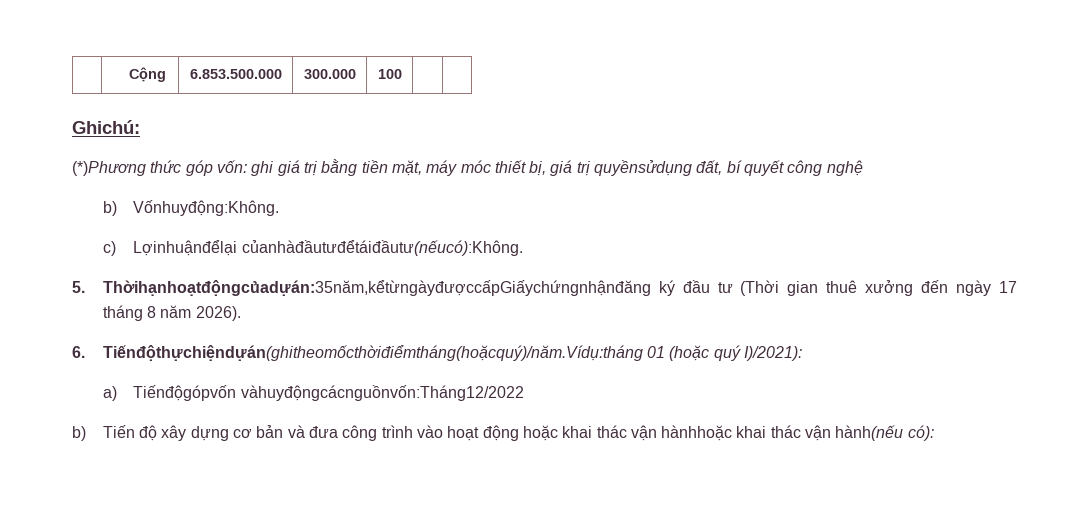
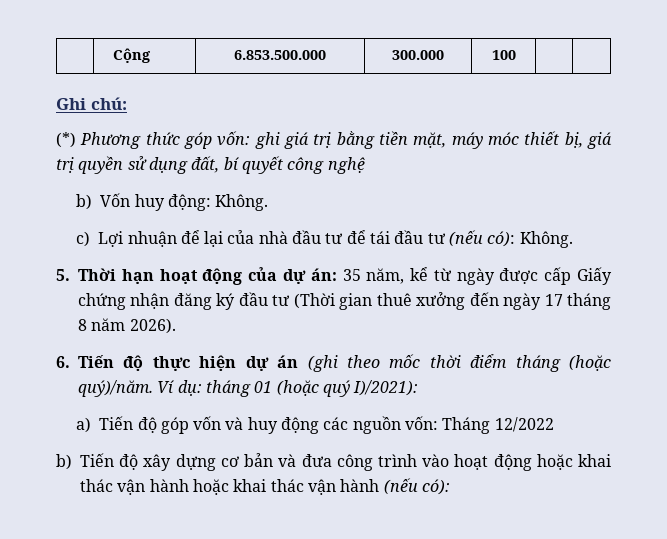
[72,120,140,134] [72,161,146,176] Ghichú: // (*)Phương -> [56,97,127,110] [56,132,142,149] Ghi chú: // (*) Phương
[594,160,693,176] quyềnsửdụng -> [78,156,188,174] quyền sử dụng
[133,200,280,216] [102,240,523,256] [72,280,651,296] Vốnhuyđộng:Không. // c) Lợinhuậnđểlại củanhàđầutưđểtáiđầutư(nếucó):Không. // 5. Thờihạnhoạtđộngcủadựán:35năm,kểtừngàyđượccấpGiấychứngnhậnđăng -> [100,193,269,211] [76,230,573,248] [56,267,612,285] [78,293,212,310] Vốn huy động: Không. // c) Lợi nhuận để lại của nhà đầu tư để tái đầu tư (nếu có): Không. // 5. Thời hạn hoạt động của dự án: 35 năm, kể từ ngày được cấp Giấy chứng nhận đăng
[102,345,643,361] Tiếnđộthựchiệndựán(ghitheomốcthờiđiểmtháng(hoặcquý)/năm.Vídụ:tháng -> [78,354,611,372] [78,380,251,397] Tiến độ thực hiện dự án (ghi theo mốc thời điểm tháng (hoặc quý)/năm. Ví dụ: tháng
[133,385,524,401] Tiếnđộgópvốn vàhuyđộngcácnguồnvốn:Tháng12/2022 -> [99,416,554,434] Tiến độ góp vốn và huy động các nguồn vốn: Tháng 12/2022
[661,425,904,441] hànhhoặc khai thác vận hành(nếu -> [149,478,418,495] hành hoặc khai thác vận hành (nếu

